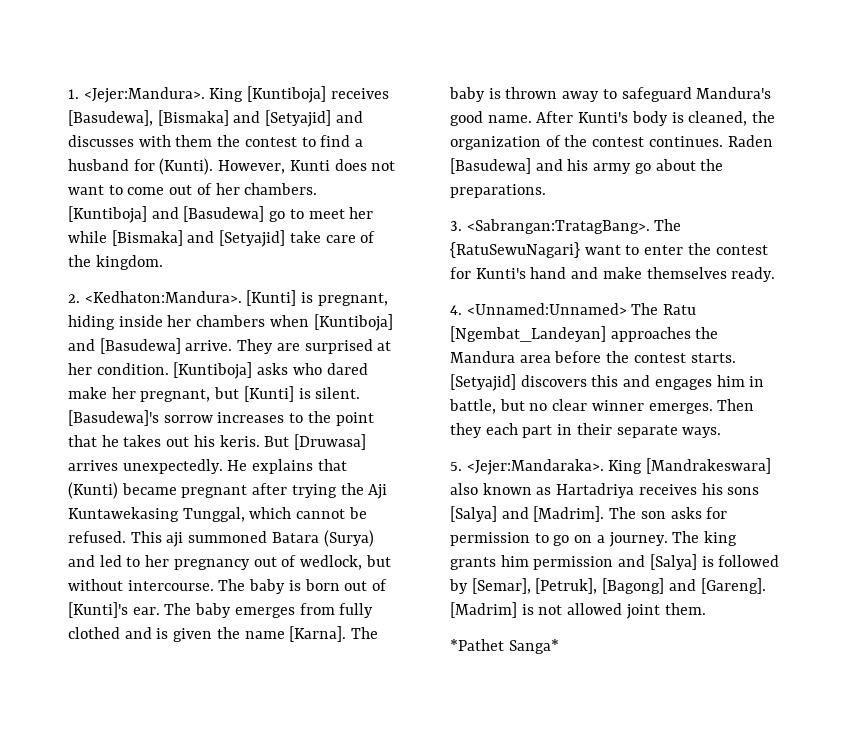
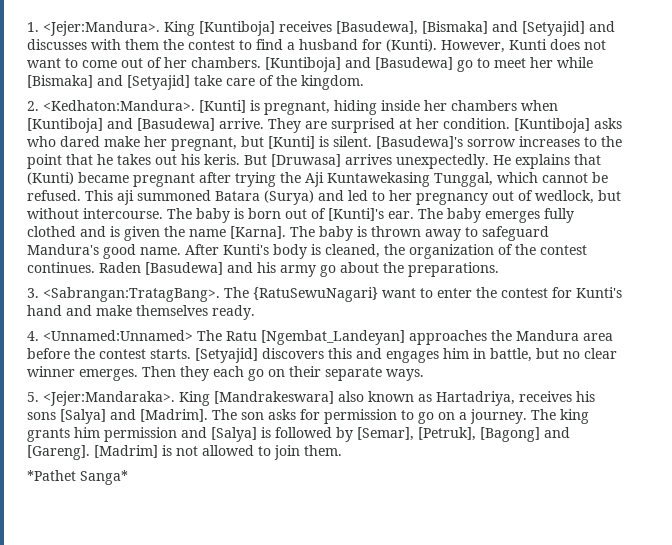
[299,603,335,615] from -> (540, 217) none
[522,424,573,438] part in -> [248,369,285,381] go on
[556,483,635,498] Hartadriya -> [436,391,515,406] Hartadriya,
[625,604,660,619] joint -> [258,445,300,460] to join

